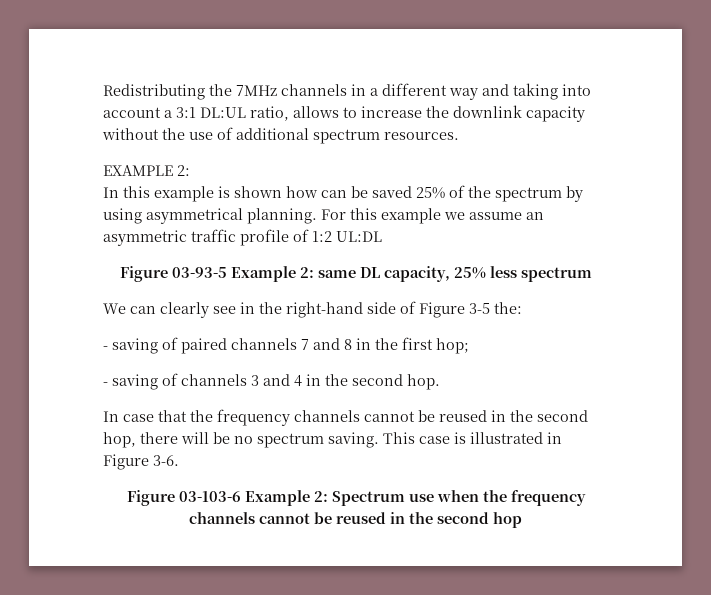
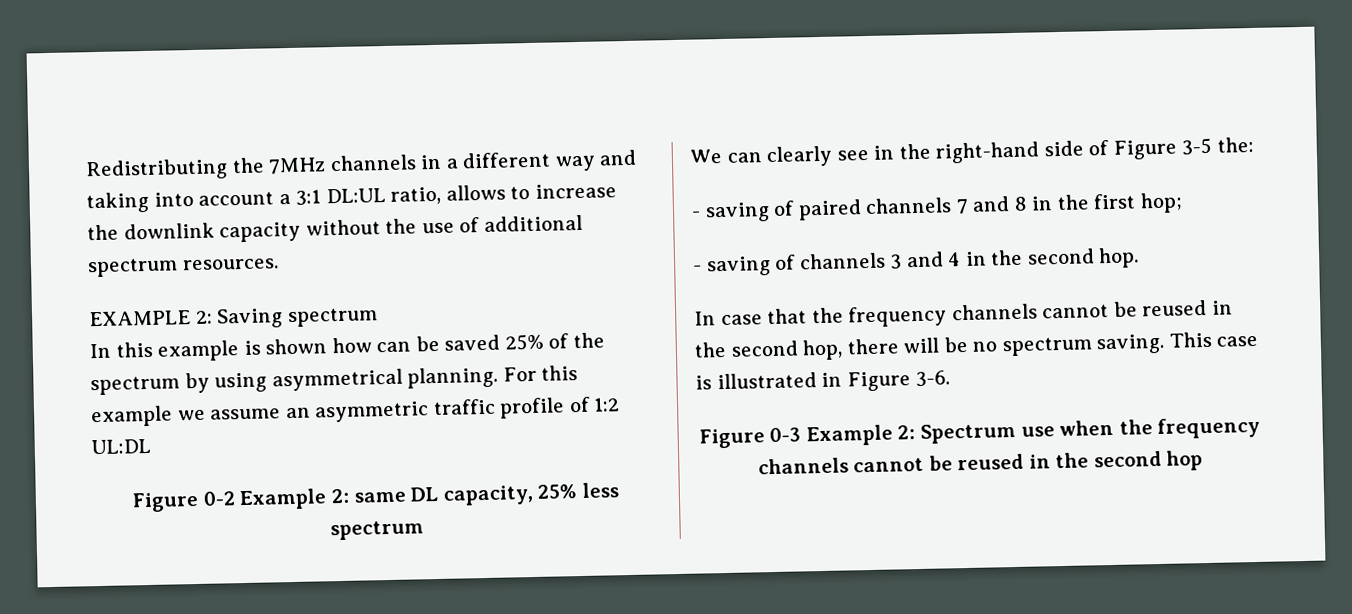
(190, 170) none -> [216,307,378,329] Saving spectrum
[171,267,227,278] 03-93-5 -> [202,491,236,506] 0-2
[178,491,241,502] 03-103-6 -> [769,427,802,443] 0-3

